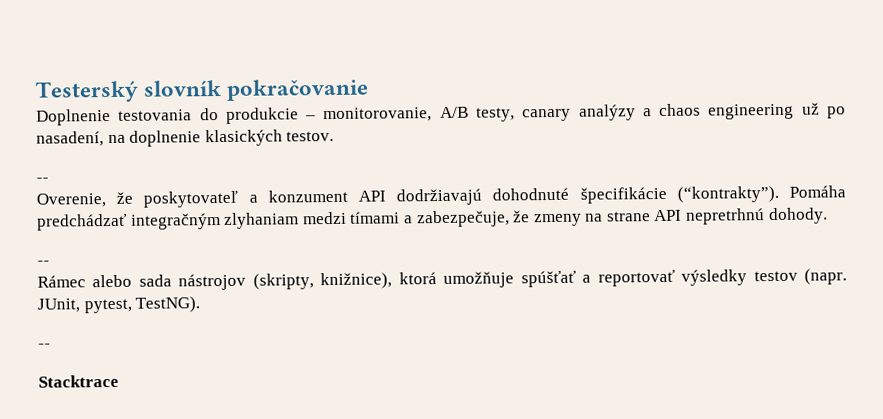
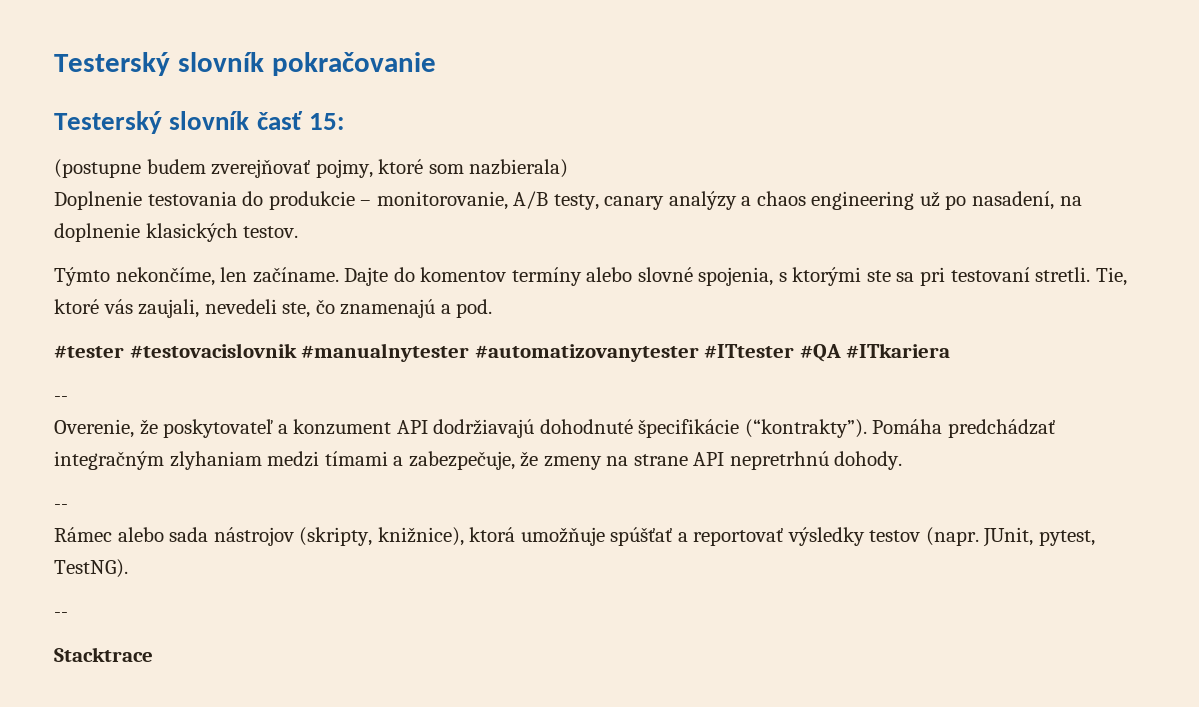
(370, 89) none -> [54,111,344,134] [54,159,569,178] // Testerský slovník časť 15: // (postupne budem zverejňovať pojmy, ktoré som nazbierala)
(335, 136) none -> [54,267,1127,286] [54,299,493,318] [54,343,951,362] // Týmto nekončíme, len začíname. Dajte do komentov termíny alebo slovné spojenia, s ktorými ste sa pri testovaní stretli. Tie, ktoré vás zaujali, nevedeli ste, čo znamenajú a pod. // #tester #testovacislovnik #manualnytester #automatizovanytester #ITtester #QA #ITkariera

